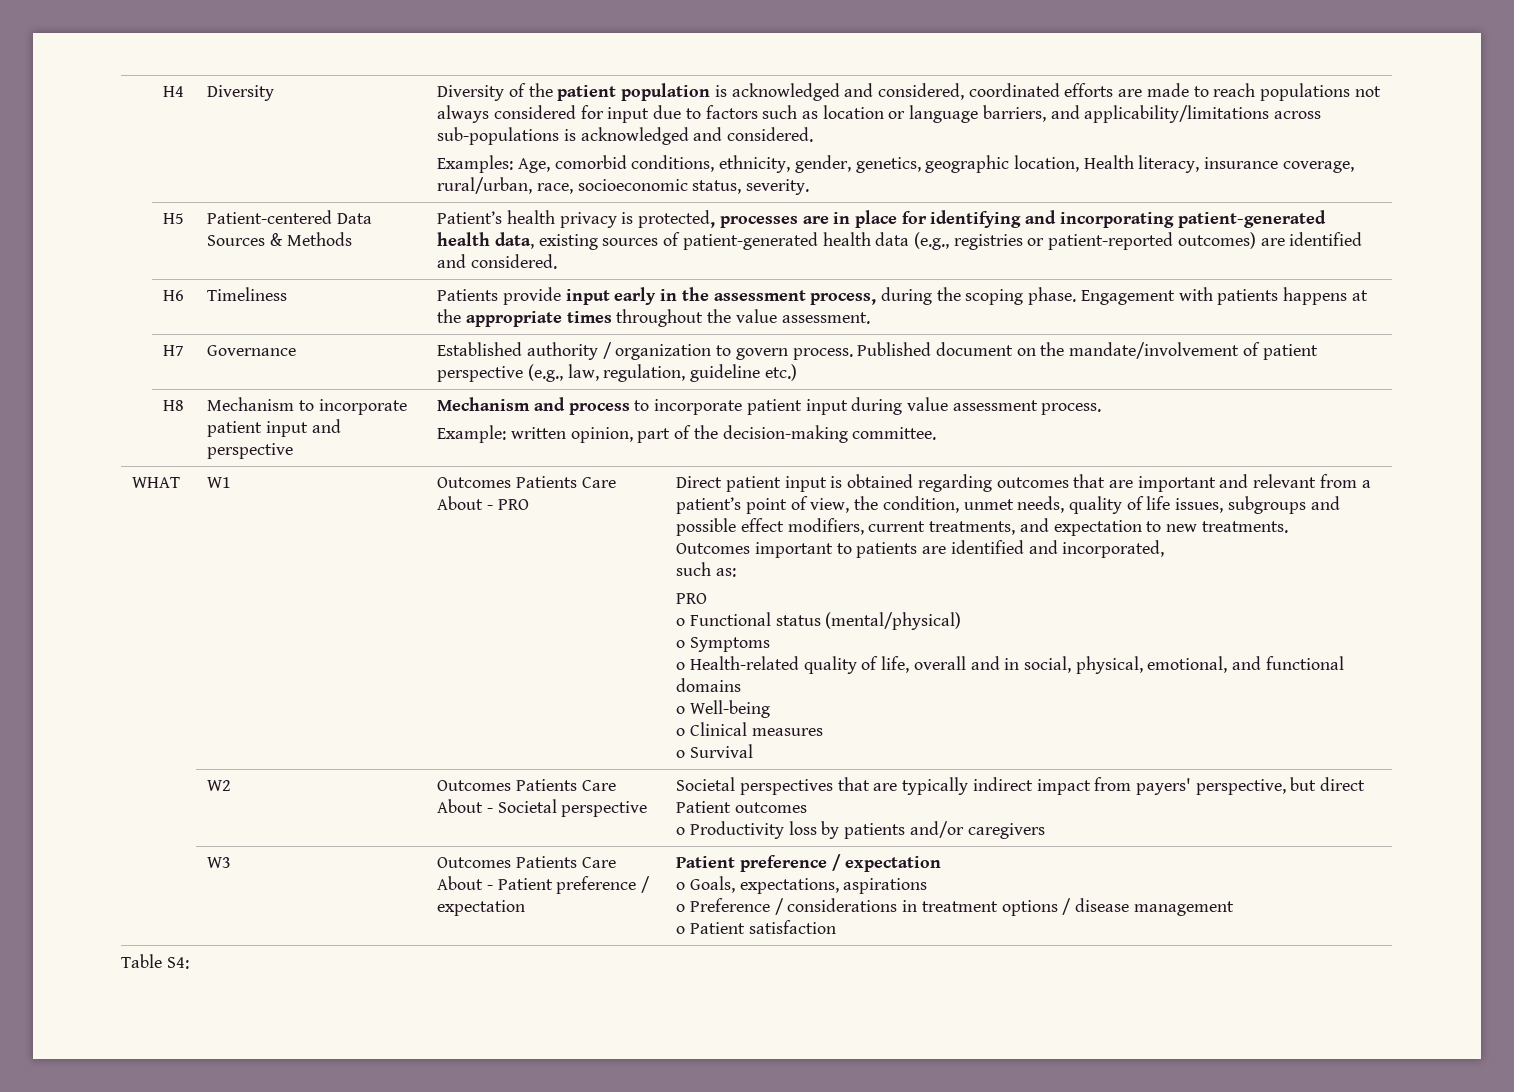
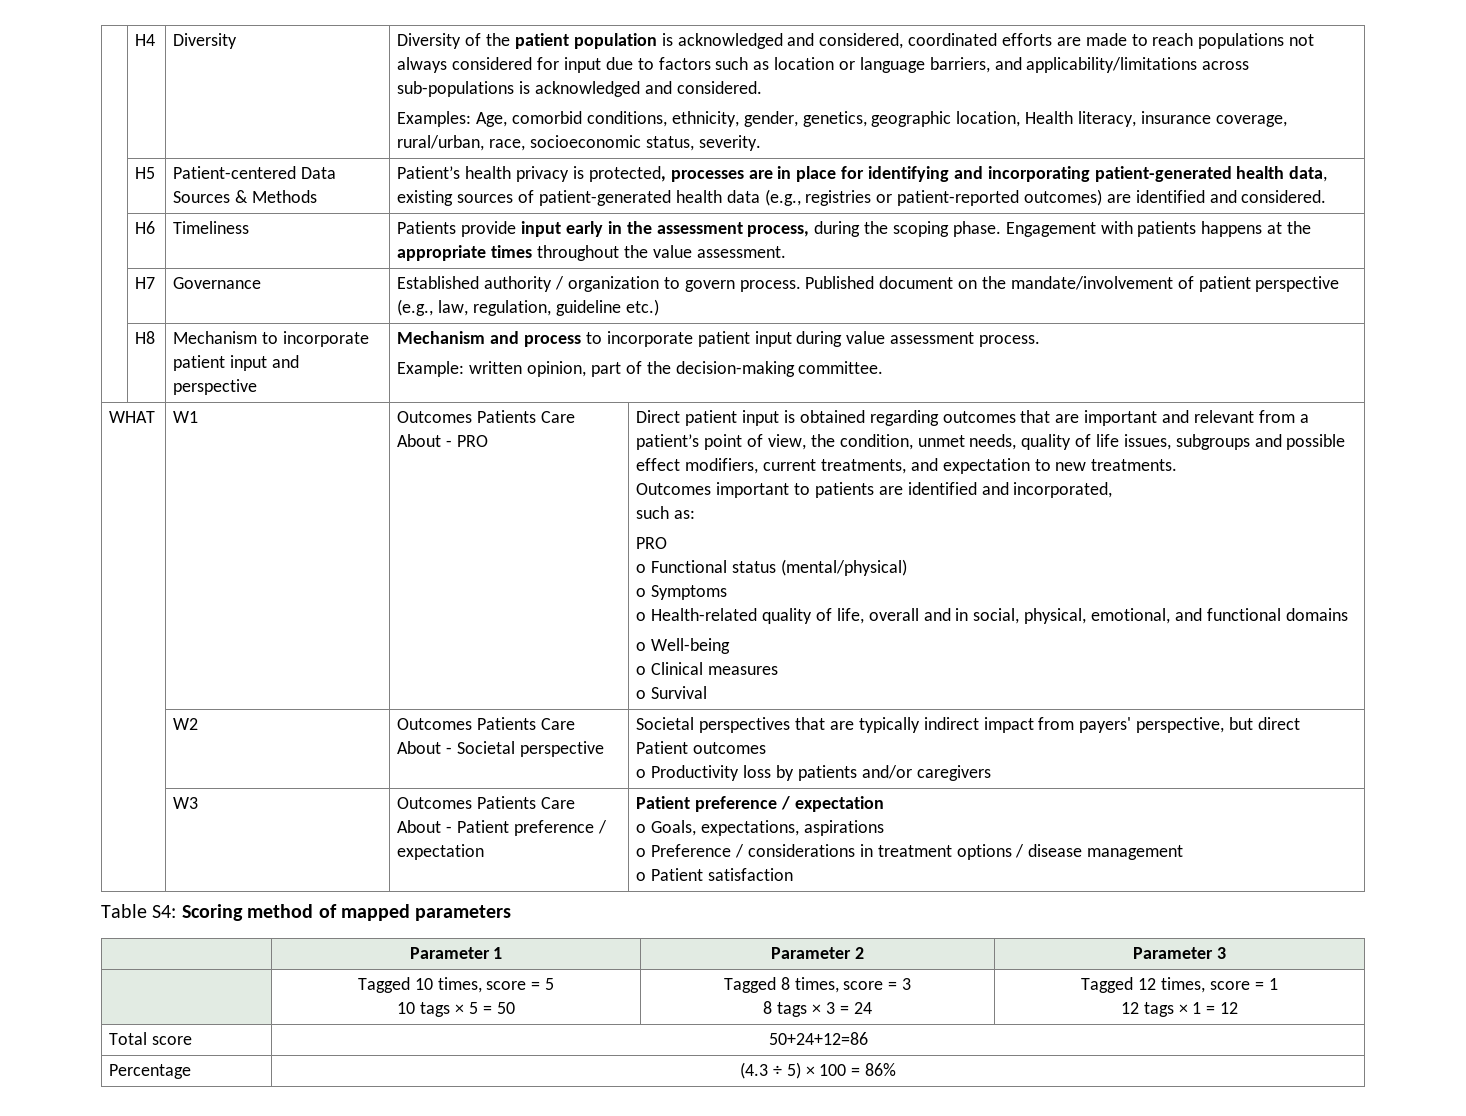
(189, 963) none -> [181,904,512,921] [409,947,503,959] [771,947,864,959] [1133,947,1226,959] [357,977,555,993] [397,1002,515,1017] [723,977,912,993] [763,1001,872,1017] [1081,977,1278,993] [1120,1002,1239,1017] [109,1032,193,1045] [768,1032,868,1045] [109,1064,192,1079] [739,1062,897,1079] Scoring method of mapped parameters // | Parameter 1 | Parameter 2 | Parameter 3 // | Tagged 10 times, score = 5 // 10 tags × 5 = 50 | Tagged 8 times, score = 3 // 8 tags × 3 = 24 | Tagged 12 times, score = 1 // 12 tags × 1 = 12 // Total score | 50+24+12=86 // Percentage | (4.3 ÷ 5) × 100 = 86%

